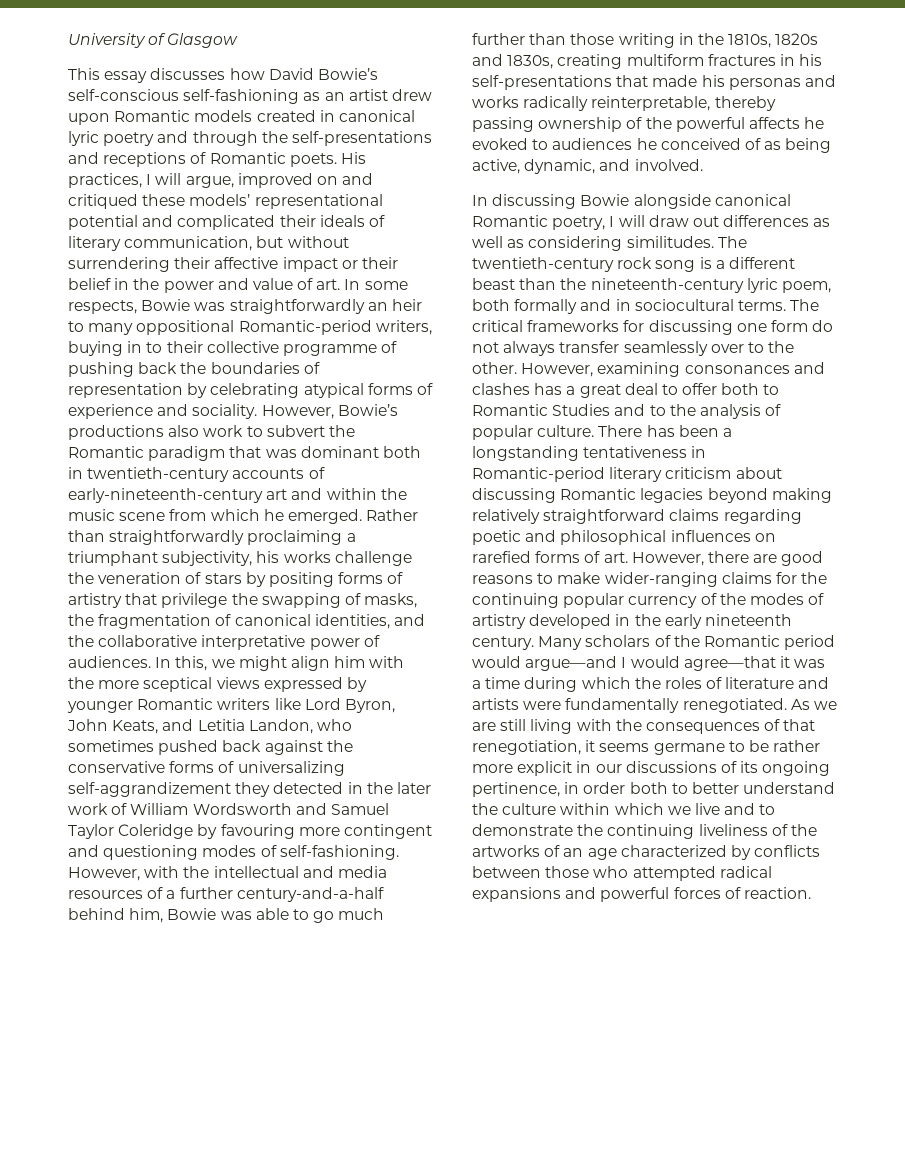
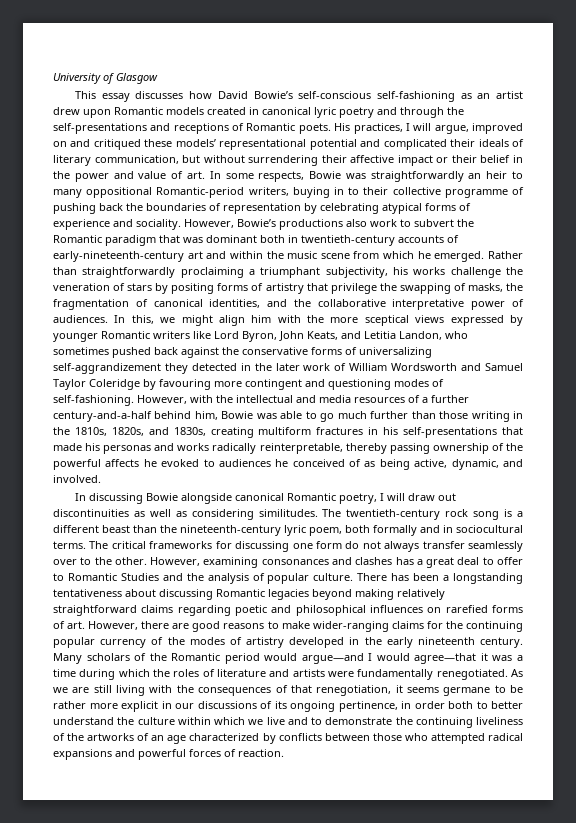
[775,33,819,45] 1820s -> [111,427,144,436] 1820s,
[723,215,810,227] differences -> [53,509,129,517] discontinuities
[721,383,760,395] both -> (523, 561) none
[649,405,666,416] to -> (183, 577) none
[691,446,707,458] [472,467,732,482] in Romantic-period literary criticism -> (122, 593) none

